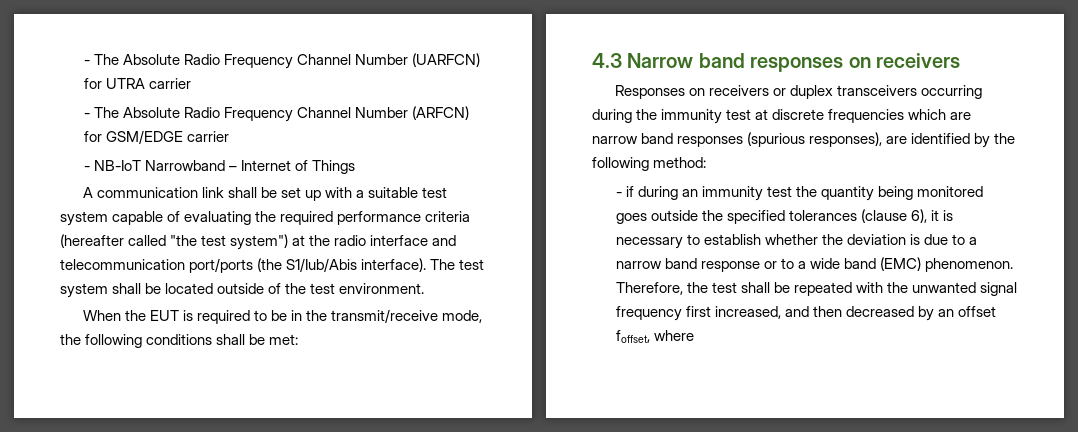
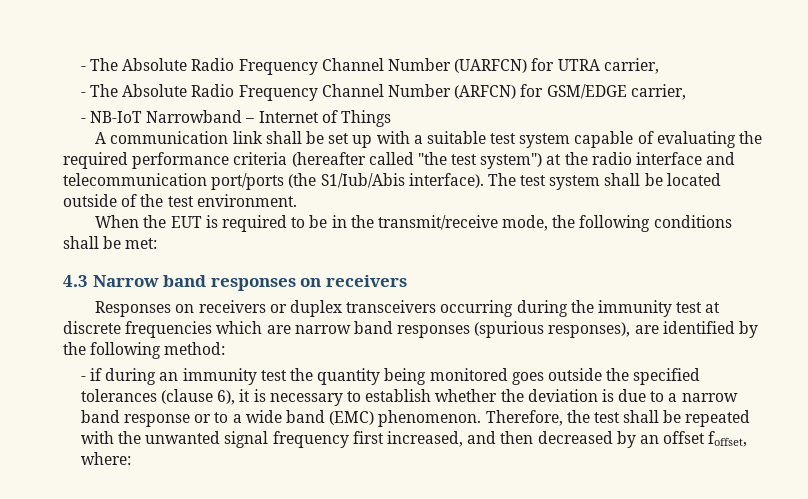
[148,78,191,89] carrier -> [603,58,659,74] carrier,
[186,131,229,142] carrier -> [630,84,686,100] carrier,
[653,330,694,341] where -> [80,452,131,465] where:

